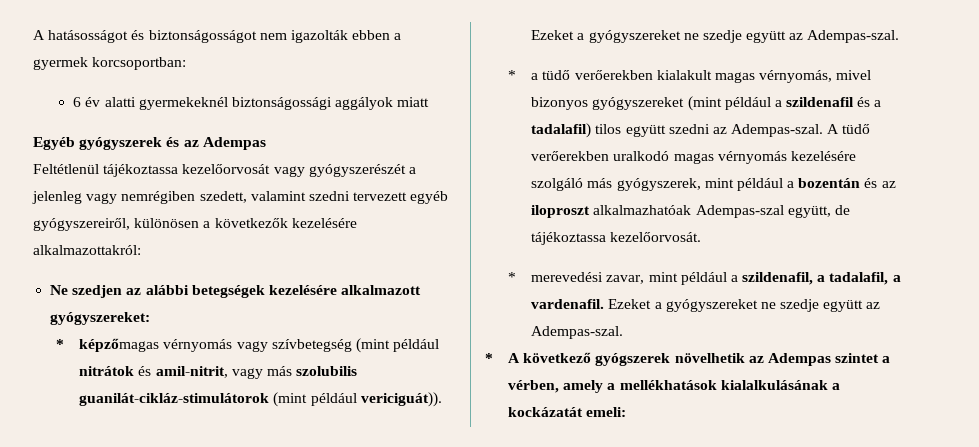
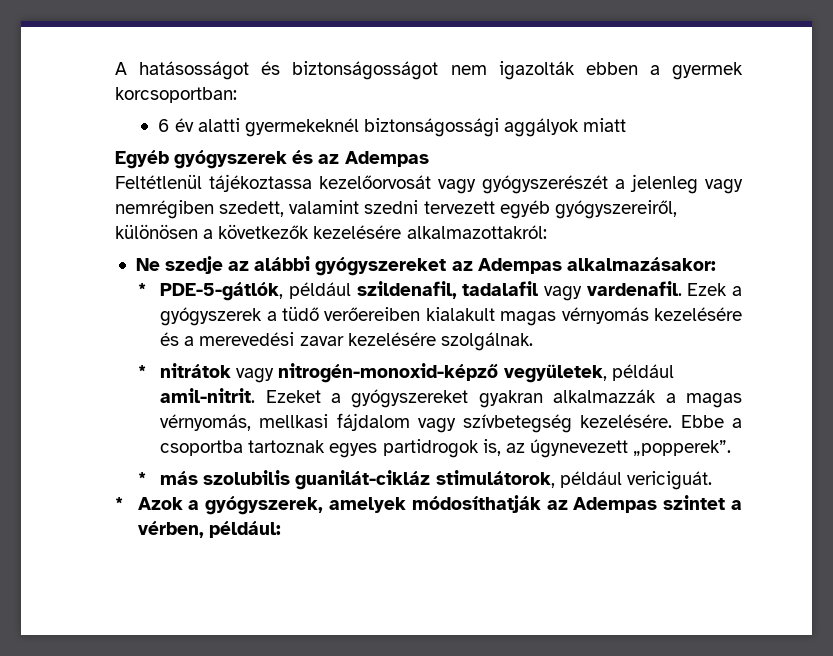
[72,285,123,298] szedjen -> [165,256,224,274] szedje
[191,285,422,298] [50,312,151,325] [56,338,440,353] [79,366,358,379] [79,392,442,407] [531,30,900,43] [508,70,872,83] [531,96,882,111] [531,123,871,138] [531,151,856,164] [531,178,896,191] [531,205,850,218] [531,232,702,245] [508,272,901,285] [531,299,881,312] [531,326,624,339] [485,352,745,366] betegségek kezelésére alkalmazott gyógyszereket: // * képzőmagas vérnyomás vagy szívbetegség (mint például nitrátok és amil-nitrit, vagy más szolubilis guanilát-cikláz-stimulátorok (mint például vericiguát)). Ezeket a gyógyszereket ne szedje együtt az Adempas-szal. // * a tüdő verőerekben kialakult magas vérnyomás, mivel bizonyos gyógyszereket (mint például a szildenafil és a tadalafil) tilos együtt szedni az Adempas-szal. A tüdő verőerekben uralkodó magas vérnyomás kezelésére szolgáló más gyógyszerek, mint például a bozentán és az iloproszt alkalmazhatóak Adempas-szal együtt, de tájékoztassa kezelőorvosát. // * merevedési zavar, mint például a szildenafil, a tadalafil, a vardenafil. Ezeket a gyógyszereket ne szedje együtt az Adempas-szal. // * A következő gyógszerek növelhetik -> [315,257,716,276] [137,281,742,301] [160,306,743,326] [160,332,533,351] [137,363,674,383] [160,388,743,408] [160,413,742,433] [160,439,732,458] [137,470,712,490] [115,495,541,515] gyógyszereket az Adempas alkalmazásakor: // * PDE-5-gátlók, például szildenafil, tadalafil vagy vardenafil. Ezek a gyógyszerek a tüdő verőereiben kialakult magas vérnyomás kezelésére és a merevedési zavar kezelésére szolgálnak. // * nitrátok vagy nitrogén-monoxid-képző vegyületek, például amil-nitrit. Ezeket a gyógyszereket gyakran alkalmazzák a magas vérnyomás, mellkasi fájdalom vagy szívbetegség kezelésére. Ebbe a csoportba tartoznak egyes partidrogok is, az úgynevezett „popperek”. // * más szolubilis guanilát-cikláz stimulátorok, például vericiguát. // * Azok a gyógyszerek, amelyek módosíthatják
[563,380,841,393] [508,407,627,417] amely a mellékhatások kialalkulásának a kockázatát emeli: -> [208,521,281,538] például:

